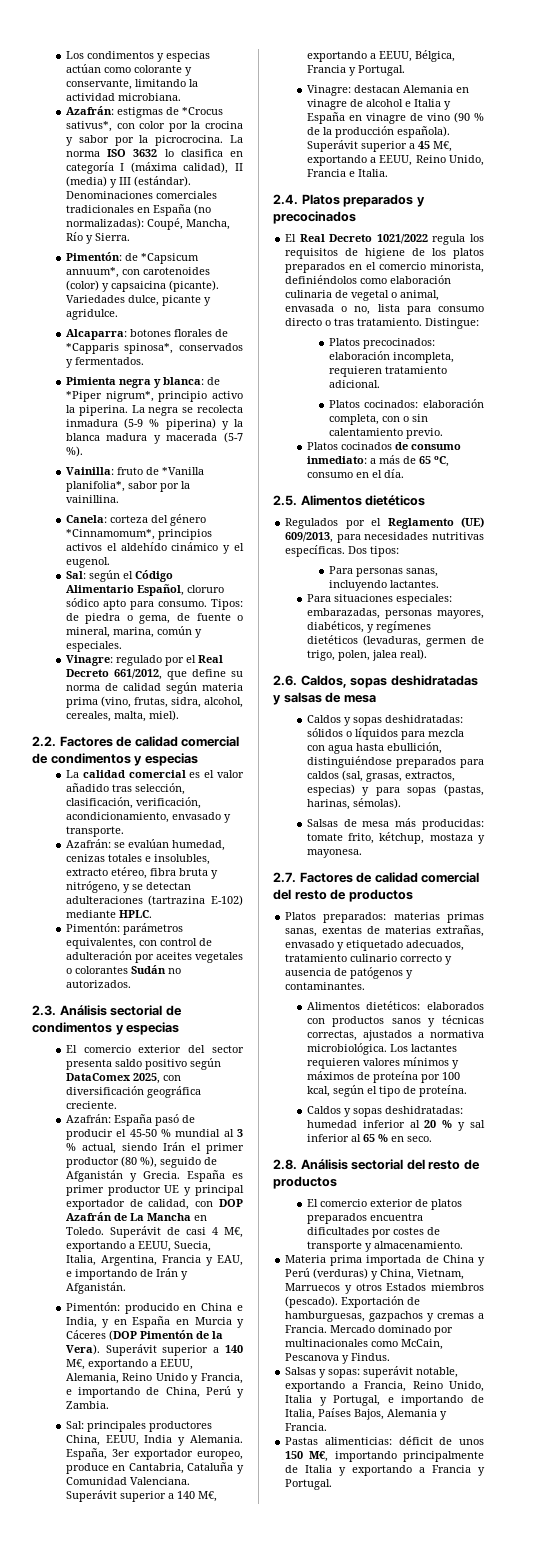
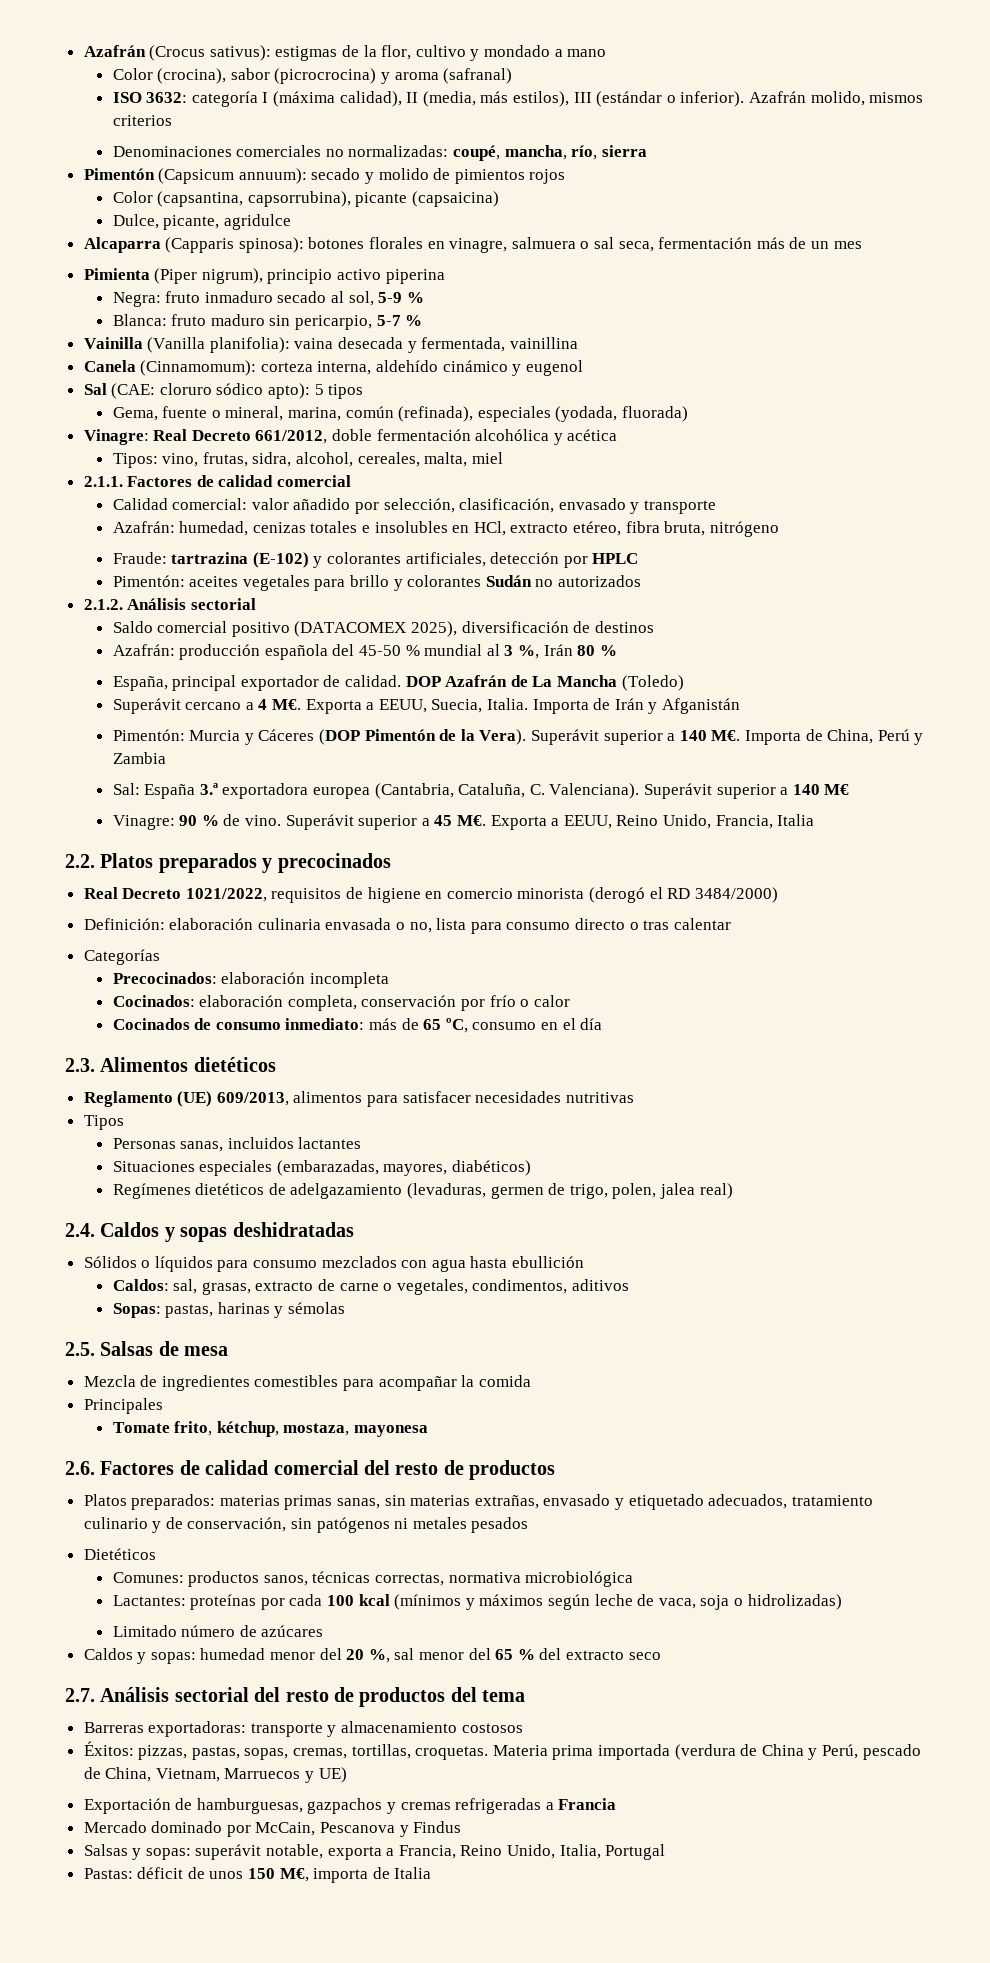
[65,51,210,62] [65,64,192,76] [65,79,198,90] [65,93,181,101] [65,106,223,118] [65,121,243,132] [65,135,244,146] [65,149,244,157] Los condimentos y especias actúan como colorante y conservante, limitando la actividad microbiana. // Azafrán: estigmas de *Crocus sativus*, con color por la crocina y sabor por la picrocrocina. La norma ISO 3632 lo clasifica en -> [83,45,607,61] [112,68,513,84] [112,92,188,103] Azafrán (Crocus sativus): estigmas de la flor, cultivo y mondado a mano // Color (crocina), sabor (picrocrocina) y aroma (safranal) // ISO 3632:
[65,176,191,188] [65,191,217,199] [65,204,211,216] [65,218,230,230] [65,232,130,244] [65,252,199,264] [65,267,210,278] [65,280,219,292] [65,295,211,306] [65,309,118,320] [65,329,228,340] [65,343,243,354] [65,357,144,368] [65,377,220,388] [65,391,243,402] [65,405,244,416] [65,418,244,430] [65,432,244,444] [65,446,83,457] [65,467,204,475] [65,481,190,492] [65,495,119,503] [65,514,206,526] [65,529,212,540] [65,542,245,554] [65,557,110,568] [65,570,173,582] [65,584,224,596] [65,598,244,610] [65,613,190,624] (media) y III (estándar). Denominaciones comerciales tradicionales en España (no normalizadas): Coupé, Mancha, Río y Sierra. // Pimentón: de *Capsicum annuum*, con carotenoides (color) y capsaicina (picante). Variedades dulce, picante y agridulce. // Alcaparra: botones florales de *Capparis spinosa*, conservados y fermentados. // Pimienta negra y blanca: de *Piper nigrum*, principio activo la piperina. La negra se recolecta inmadura (5-9 % piperina) y la blanca madura y macerada (5-7 %). // Vainilla: fruto de *Vanilla planifolia*, sabor por la vainillina. // Canela: corteza del género *Cinnamomum*, principios activos el aldehído cinámico y el eugenol. // Sal: según el Código Alimentario Español, cloruro sódico apto para consumo. Tipos: de piedra o gema, de -> [422,91,924,107] [112,115,172,126] [112,145,647,161] [83,168,566,184] [112,191,500,207] [112,214,291,230] [83,237,862,253] [83,268,445,284] [112,291,424,307] [112,314,423,330] [83,337,578,353] [83,360,583,376] [83,383,364,399] [112,407,158,421] (media, más estilos), III (estándar o inferior). Azafrán molido, mismos criterios // Denominaciones comerciales no normalizadas: coupé, mancha, río, sierra // Pimentón (Capsicum annuum): secado y molido de pimientos rojos // Color (capsantina, capsorrubina), picante (capsaicina) // Dulce, picante, agridulce // Alcaparra (Capparis spinosa): botones florales en vinagre, salmuera o sal seca, fermentación más de un mes // Pimienta (Piper nigrum), principio activo piperina // Negra: fruto inmaduro secado al sol, 5-9 % // Blanca: fruto maduro sin pericarpio, 5-7 % // Vainilla (Vanilla planifolia): vaina desecada y fermentada, vainillina // Canela (Cinnamomum): corteza interna, aldehído cinámico y eugenol // Sal (CAE: cloruro sódico apto): 5 tipos // Gema,
[194,629,202,638] [65,641,122,652] [65,655,223,666] [65,669,244,680] [65,682,244,694] [65,696,131,708] y especiales. // Vinagre: regulado por el Real Decreto 661/2012, que define su norma de calidad según materia prima (vino, -> [398,406,689,422] [83,429,618,445] [112,453,199,468] (refinada), especiales (yodada, fluorada) // Vinagre: Real Decreto 661/2012, doble fermentación alcohólica y acética // Tipos: vino,
[148,710,179,721] [32,736,240,747] [32,753,198,766] [65,770,215,778] miel). // 2.2. Factores de calidad comercial de condimentos y especias // La calidad comercial es el -> [471,452,503,464] [83,475,352,487] [112,498,248,510] miel // 2.1.1. Factores de calidad comercial // Calidad comercial:
[111,784,132,792] tras -> [355,502,380,514] por
[135,797,201,809] [65,812,231,823] [65,826,124,837] [65,839,169,848] verificación, acondicionamiento, envasado y transporte. // Azafrán: se evalúan -> [558,498,717,514] [112,521,175,533] envasado y transporte // Azafrán:
[153,854,210,865] [65,867,218,879] [65,881,191,893] [65,895,243,906] [65,910,152,918] [65,923,183,935] [65,938,212,949] [65,951,243,963] [65,968,72,974] insolubles, extracto etéreo, fibra bruta y nitrógeno, y se detectan adulteraciones (tartrazina E-102) mediante HPLC. // Pimentón: parámetros equivalentes, con control de adulteración por aceites vegetales o -> [374,521,779,537] [112,552,639,568] [112,575,403,591] insolubles en HCl, extracto etéreo, fibra bruta, nitrógeno // Fraude: tartrazina (E-102) y colorantes artificiales, detección por HPLC // Pimentón: aceites vegetales para brillo y
[65,980,131,988] [32,1005,182,1016] [32,1022,180,1035] [65,1045,245,1053] [65,1058,221,1070] [65,1073,181,1084] [65,1086,201,1098] [65,1101,117,1109] [65,1114,195,1126] [65,1129,127,1140] autorizados. // 2.3. Análisis sectorial de condimentos y especias // El comercio exterior del sector presenta saldo positivo según DataComex 2025, con diversificación geográfica creciente. // Azafrán: España pasó de producir el -> [558,575,642,587] [83,598,256,610] [112,621,654,637] [112,644,355,660] autorizados // 2.1.2. Análisis sectorial // Saldo comercial positivo (DATACOMEX 2025), diversificación de destinos // Azafrán: producción española del
[65,1142,244,1154] [65,1156,217,1168] [65,1170,244,1182] [65,1185,192,1196] % actual, siendo Irán el primer productor (80 %), seguido de Afganistán y Grecia. España es primer productor UE y -> [518,644,617,659] [112,676,168,691] %, Irán 80 % // España,
[148,1199,214,1210] calidad, con -> [345,675,402,687] calidad.
[193,1215,207,1221] [65,1226,243,1238] [65,1241,211,1252] [65,1255,244,1266] [65,1269,137,1280] en Toledo. Superávit de casi 4 M€, exportando a EEUU, Suecia, Italia, Argentina, Francia y EAU, e importando -> [621,675,684,691] [112,698,589,714] (Toledo) // Superávit cercano a 4 M€. Exporta a EEUU, Suecia, Italia. Importa
[65,1282,126,1294] [65,1302,244,1314] [65,1316,189,1328] Afganistán. // Pimentón: producido en China e India, y en España en -> [661,698,740,714] [112,729,185,741] Afganistán // Pimentón:
[65,1359,193,1370] [65,1373,244,1384] [65,1387,141,1398] M€, exportando a EEUU, Alemania, Reino Unido y Francia, e importando -> [711,730,801,745] M€. Importa
[65,1401,109,1409] [65,1421,212,1432] [65,1435,244,1446] [65,1448,243,1460] [65,1462,245,1474] [65,1477,190,1485] [65,1490,217,1502] [306,50,455,62] [306,65,405,76] [306,85,469,96] [306,99,451,110] [306,112,484,124] [306,126,450,138] Zambia. // Sal: principales productores China, EEUU, India y Alemania. España, 3er exportador europeo, produce en Cantabria, Cataluña y Comunidad Valenciana. Superávit superior a 140 M€, exportando a EEUU, Bélgica, Francia y Portugal. // Vinagre: destacan Alemania en vinagre de alcohol e Italia y España en vinagre de vino (90 % de la producción española). -> [112,752,166,764] [112,783,850,799] [112,814,282,830] Zambia // Sal: España 3.ª exportadora europea (Cantabria, Cataluña, C. Valenciana). Superávit superior a 140 M€ // Vinagre: 90 % de vino.
[432,141,452,152] [306,155,367,166] M€, exportando -> [457,815,547,830] M€. Exporta
[306,169,388,177] [273,194,298,205] Francia e Italia. // 2.4. -> [715,814,815,829] [65,854,95,868] Francia, Italia // 2.2.
[285,234,484,245] [285,248,484,259] [285,262,484,273] [285,275,452,284] [285,290,440,301] El Real Decreto 1021/2022 regula los requisitos de higiene de los platos preparados en el comercio minorista, definiéndolos como elaboración culinaria de vegetal o animal, -> [83,887,778,903] [83,918,321,930] Real Decreto 1021/2022, requisitos de higiene en comercio minorista (derogó el RD 3484/2000) // Definición: elaboración culinaria
[357,318,480,329] [328,338,435,349] [328,351,454,363] [328,366,447,377] [328,380,380,388] [328,399,484,408] [328,414,428,425] [328,428,443,439] [306,442,392,450] tratamiento. Distingue: // Platos precocinados: elaboración incompleta, requieren tratamiento adicional. // Platos cocinados: elaboración completa, con o sin calentamiento previo. // Platos cocinados -> [673,918,731,930] [83,949,160,965] [112,972,389,988] [112,995,570,1011] [112,1018,190,1030] calentar // Categorías // Precocinados: elaboración incompleta // Cocinados: elaboración completa, conservación por frío o calor // Cocinados
[369,458,376,464] a -> (365, 1024) none
[383,469,404,478] [273,495,297,506] día. // 2.5. -> [580,1018,603,1030] [65,1058,95,1072] día // 2.3.
[285,517,484,529] [285,532,484,543] [285,545,400,557] [328,566,438,577] [328,580,439,591] [306,594,452,605] [306,608,484,619] [306,621,431,633] [306,635,358,644] Regulados por el Reglamento (UE) 609/2013, para necesidades nutritivas específicas. Dos tipos: // Para personas sanas, incluyendo lactantes. // Para situaciones especiales: embarazadas, personas mayores, diabéticos, y regímenes dietéticos -> [83,1091,634,1107] [83,1115,124,1130] [112,1137,362,1152] [112,1160,532,1176] [112,1183,403,1199] Reglamento (UE) 609/2013, alimentos para satisfacer necesidades nutritivas // Tipos // Personas sanas, incluidos lactantes // Situaciones especiales (embarazadas, mayores, diabéticos) // Regímenes dietéticos de adelgazamiento
[399,649,427,660] [273,675,478,688] [273,692,376,705] [306,715,463,726] [306,728,464,740] [306,742,442,754] [306,756,484,768] [306,770,455,782] [306,784,484,796] [306,798,401,810] [306,818,484,830] [306,832,485,844] [306,849,362,858] [273,872,296,883] real). // 2.6. Caldos, sopas deshidratadas y salsas de mesa // Caldos y sopas deshidratadas: sólidos o líquidos para mezcla con agua hasta ebullición, distinguiéndose preparados para caldos (sal, grasas, extractos, especias) y para sopas (pastas, harinas, sémolas). // Salsas de mesa más producidas: tomate frito, kétchup, mostaza y mayonesa. // 2.7. -> [699,1183,733,1199] [65,1222,354,1242] [83,1256,585,1272] [112,1279,630,1295] [112,1302,346,1318] [65,1341,229,1356] [83,1375,531,1391] [83,1398,163,1414] [112,1421,429,1437] [65,1461,95,1475] real) // 2.4. Caldos y sopas deshidratadas // Sólidos o líquidos para consumo mezclados con agua hasta ebullición // Caldos: sal, grasas, extracto de carne o vegetales, condimentos, aditivos // Sopas: pastas, harinas y sémolas // 2.5. Salsas de mesa // Mezcla de ingredientes comestibles para acompañar la comida // Principales // Tomate frito, kétchup, mostaza, mayonesa // 2.6.
[322,926,381,934] exentas de -> [384,1495,406,1506] sin
[400,954,453,965] [285,967,414,979] [285,982,366,990] [306,1001,484,1010] [306,1015,484,1027] [306,1030,484,1041] [306,1043,457,1055] [306,1057,459,1069] [306,1071,460,1083] [306,1085,467,1097] [306,1106,463,1117] [306,1120,485,1131] [306,1134,432,1142] [273,1159,297,1170] correcto y ausencia de patógenos y contaminantes. // Alimentos dietéticos: elaborados con productos sanos y técnicas correctas, ajustados a normativa microbiológica. Los lactantes requieren valores mínimos y máximos de proteína por 100 kcal, según el tipo de proteína. // Caldos y sopas deshidratadas: humedad inferior al 20 % y sal inferior al 65 % en seco. // 2.8. -> [152,1517,529,1533] [83,1548,156,1560] [112,1571,634,1587] [112,1594,842,1610] [112,1625,324,1637] [83,1648,661,1664] [65,1688,95,1702] y de conservación, sin patógenos ni metales pesados // Dietéticos // Comunes: productos sanos, técnicas correctas, normativa microbiológica // Lactantes: proteínas por cada 100 kcal (mínimos y máximos según leche de vaca, soja o hidrolizadas) // Limitado número de azúcares // Caldos y sopas: humedad menor del 20 %, sal menor del 65 % del extracto seco // 2.7.
[306,1199,462,1210] [306,1213,423,1224] [306,1227,440,1238] [306,1241,463,1252] // El comercio exterior de platos preparados encuentra dificultades por costes de transporte y almacenamiento. // -> [450,1687,526,1702] [83,1721,523,1737] [83,1741,489,1760] del tema // Barreras exportadoras: transporte y almacenamiento costosos // Éxitos: pizzas, pastas, sopas, cremas, tortillas, croquetas.
(422, 1260) none -> [674,1744,736,1760] (verdura
[285,1268,379,1280] Perú (verduras) y -> [821,1744,921,1760] [83,1767,101,1779] Perú, pescado de
[355,1283,484,1291] [285,1296,339,1308] otros Estados miembros (pescado). -> [318,1767,347,1783] UE) //
[478,1313,484,1319] [285,1325,328,1333] a Francia. -> [455,1798,617,1814] refrigeradas a Francia //
[285,1339,399,1347] multinacionales como -> (251, 1831) none
[351,1353,391,1361] Findus. -> [413,1821,462,1833] Findus
[285,1381,346,1392] exportando -> [327,1846,382,1860] exporta
[285,1395,484,1406] [285,1408,448,1420] [285,1423,328,1431] [285,1437,392,1445] Italia y Portugal, e importando de Italia, Países Bajos, Alemania y Francia. // Pastas alimenticias: -> [559,1844,666,1860] [83,1868,133,1879] Italia, Portugal // Pastas:
[334,1451,484,1462] [285,1465,486,1476] [285,1479,333,1490] importando principalmente de Italia y exportando a Francia y Portugal. -> [313,1867,432,1883] importa de Italia

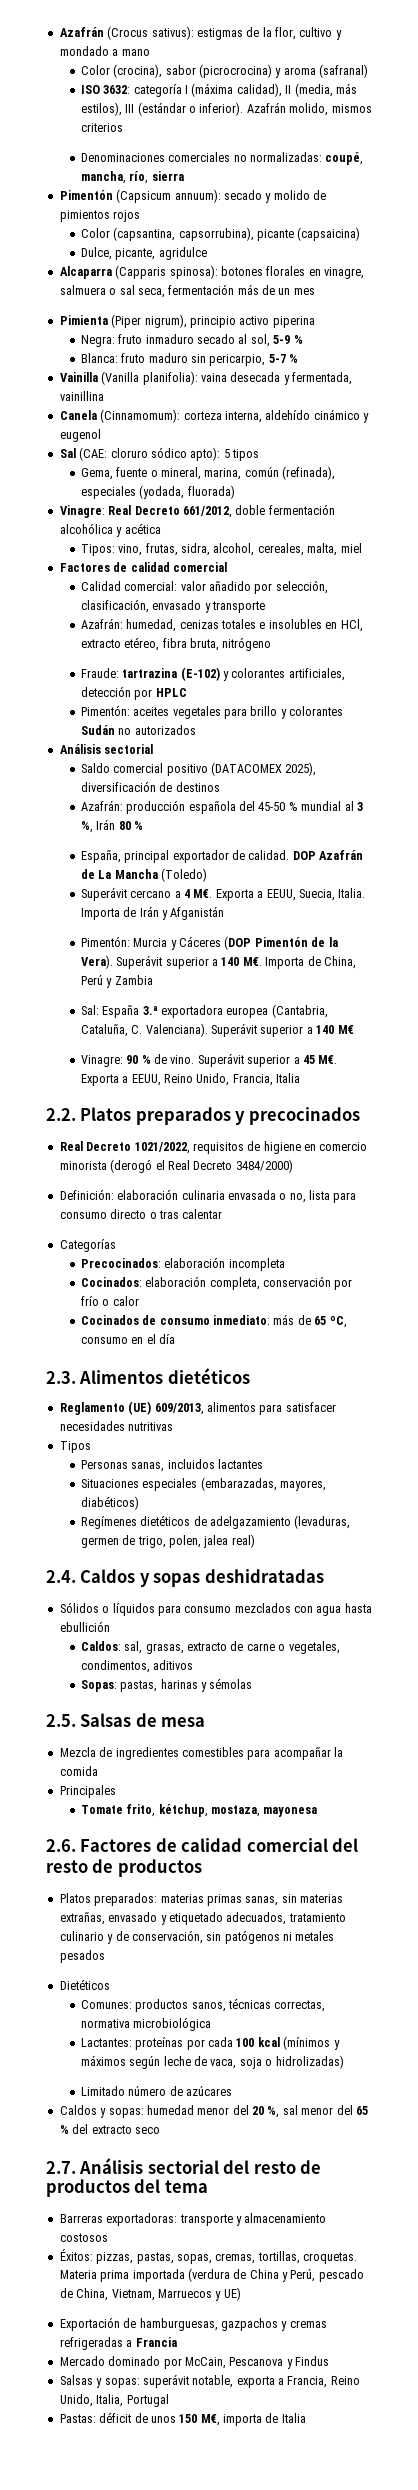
[83,476,123,487] 2.1.1. -> (362, 548) none
[83,599,123,610] 2.1.2. -> (196, 730) none
[667,888,691,899] RD -> [167,1160,233,1170] Real Decreto

